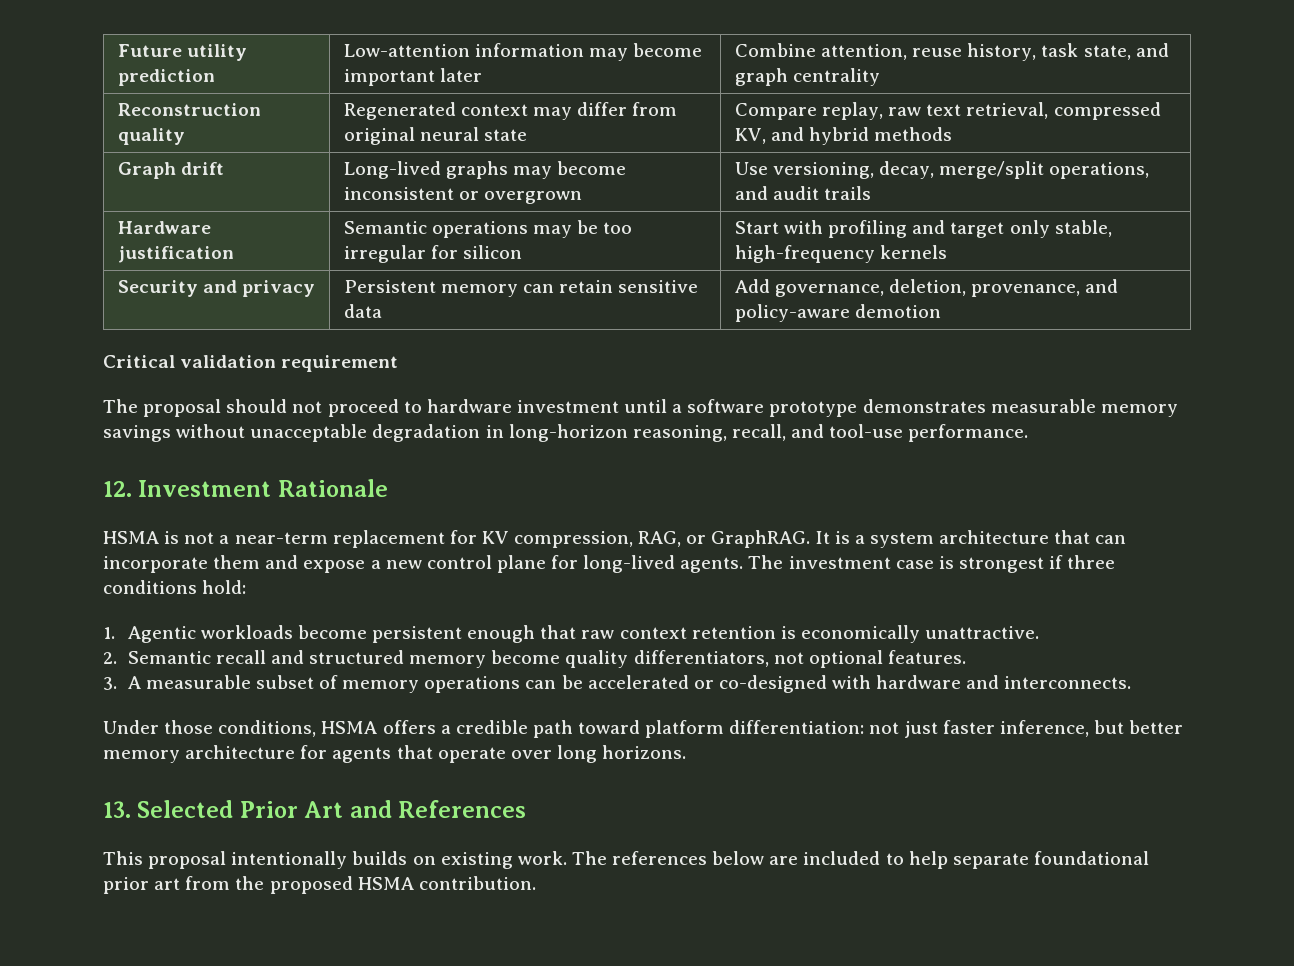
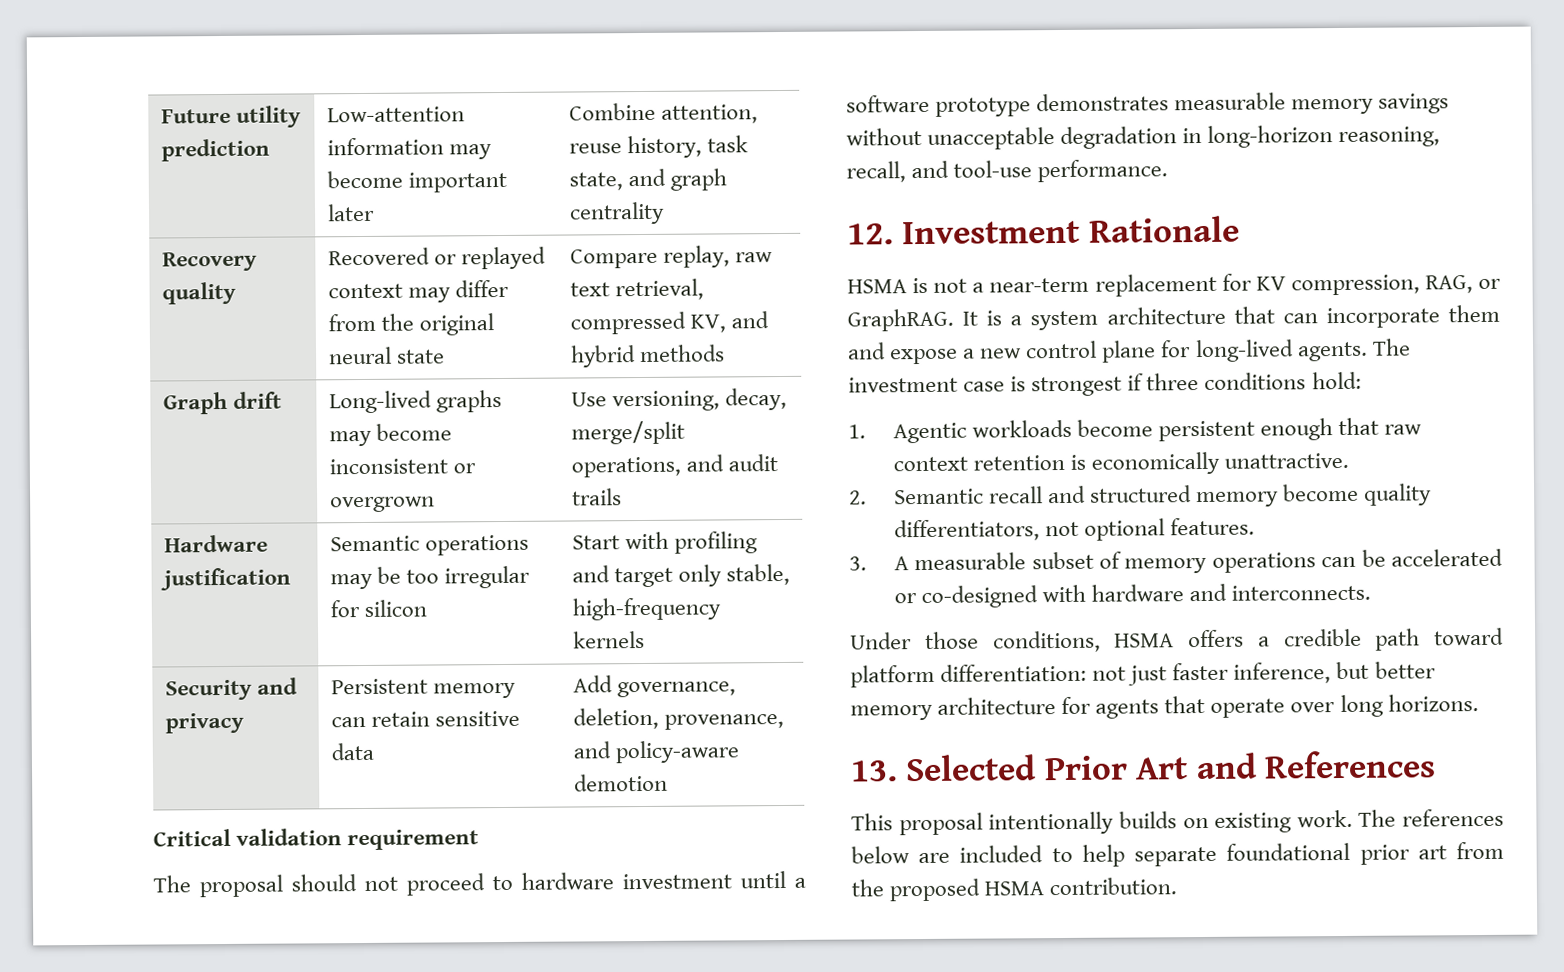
[117,103,261,116] Reconstruction -> [161,251,257,272] Recovery
[343,102,456,120] Regenerated -> [327,246,546,270] Recovered or replayed
(678, 109) none -> [380,313,414,331] the

